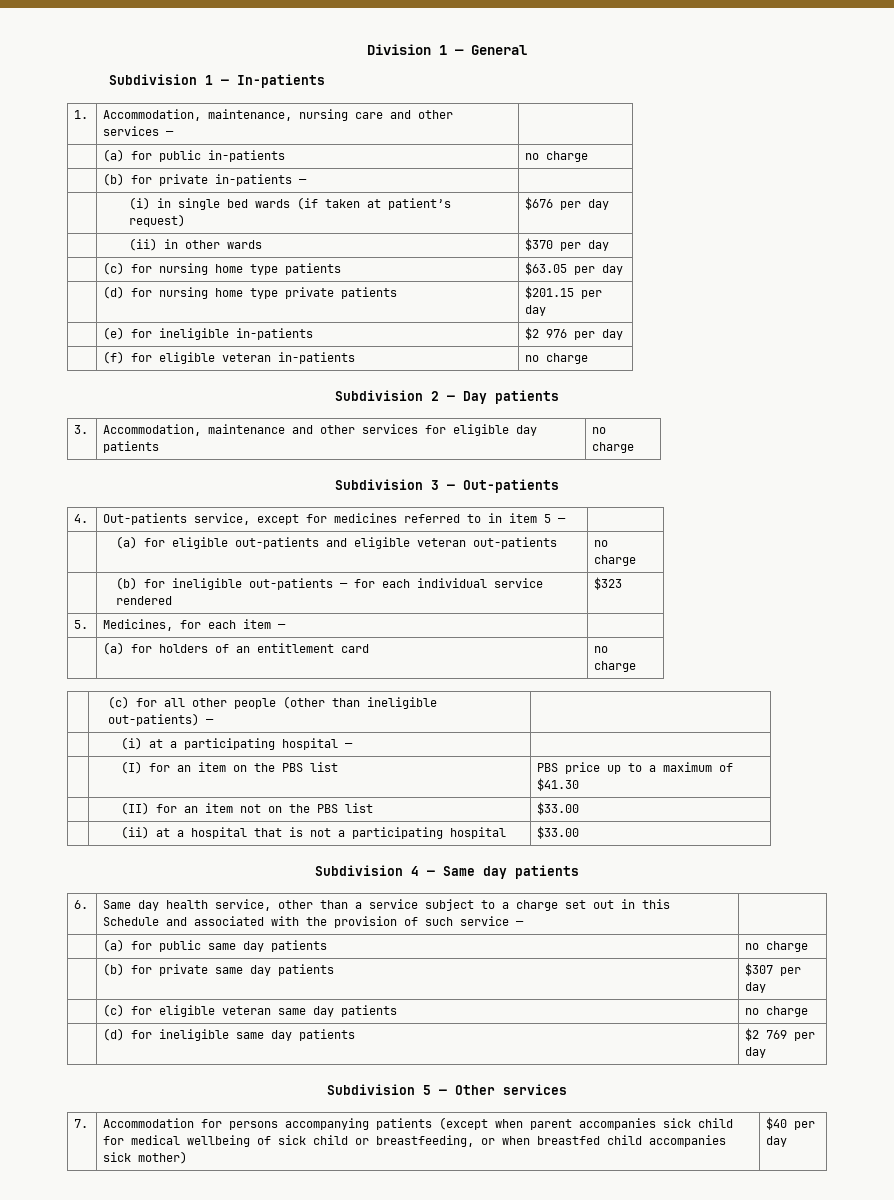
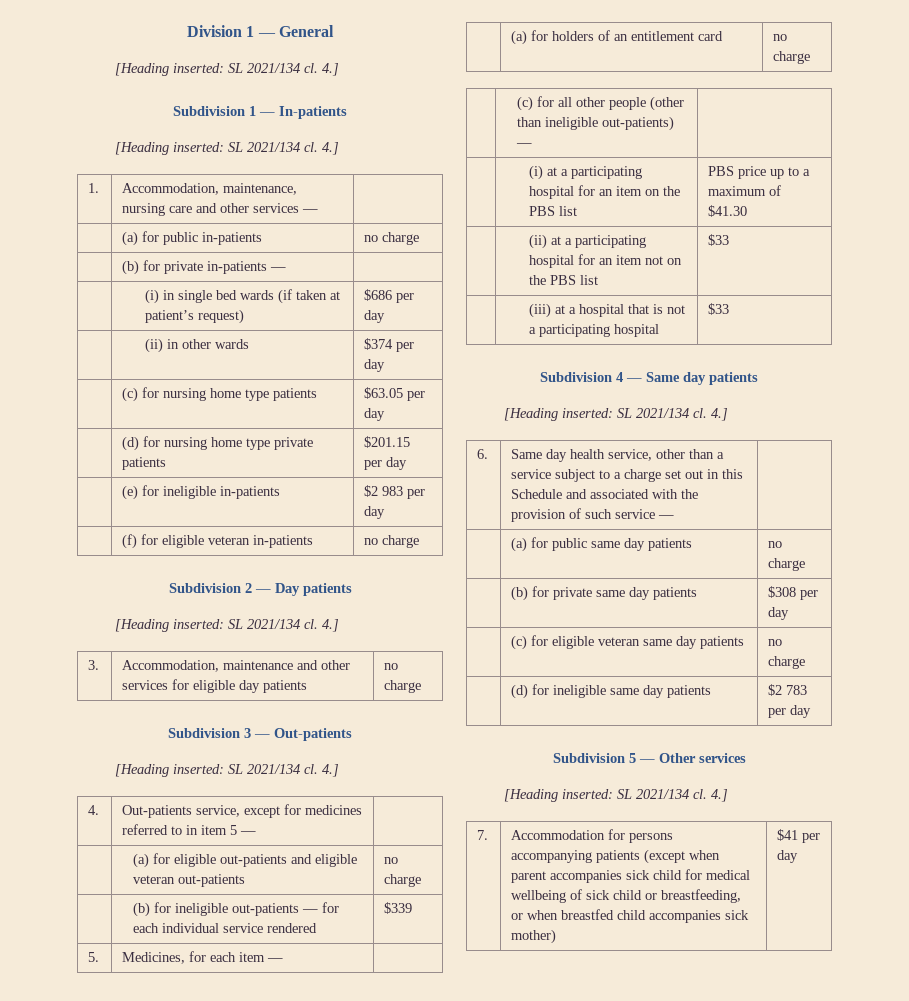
[109,74,326,88] Subdivision 1 — In-patients -> [114,63,339,76] [173,106,347,119] [114,142,339,155] [Heading inserted: SL 2021/134 cl. 4.] // Subdivision 1 — In-patients // [Heading inserted: SL 2021/134 cl. 4.]
[525,197,554,210] $676 -> [364,289,393,301] $686
[525,238,554,251] $370 -> [364,338,394,350] $374
[546,329,568,338] 976 -> [382,486,404,496] 983
(559, 397) none -> [114,619,339,632] // [Heading inserted: SL 2021/134 cl. 4.]
(559, 486) none -> [114,764,339,777] // [Heading inserted: SL 2021/134 cl. 4.]
[594,577,623,590] $323 -> [384,902,413,914] $339
[344,743,353,748] [120,761,142,774] — | // | (I) -> (574, 192) none
[120,802,149,815] (II) -> [528,234,646,249] [528,255,574,268] (ii) at a participating hospital
[537,802,580,815] [120,826,149,839] $33.00 // | (ii) -> [708,234,730,246] [528,303,551,318] $33 // | (iii)
[537,826,580,839] $33.00 -> [708,303,730,315] $33
(579, 872) none -> [503,408,728,421] // [Heading inserted: SL 2021/134 cl. 4.]
[745,963,774,976] $307 -> [768,586,797,598] $308
[766,1030,788,1039] 769 -> [786,685,808,695] 783
(567, 1089) none -> [503,789,728,802] // [Heading inserted: SL 2021/134 cl. 4.]
[766,1117,788,1130] $40 -> [777,829,799,841] $41

